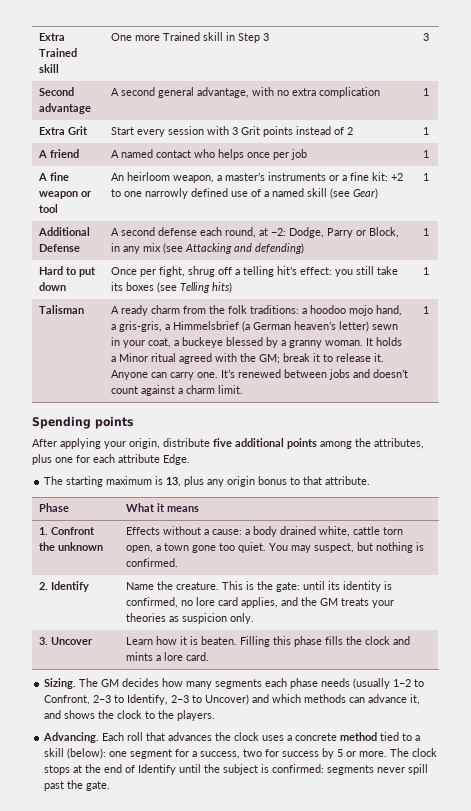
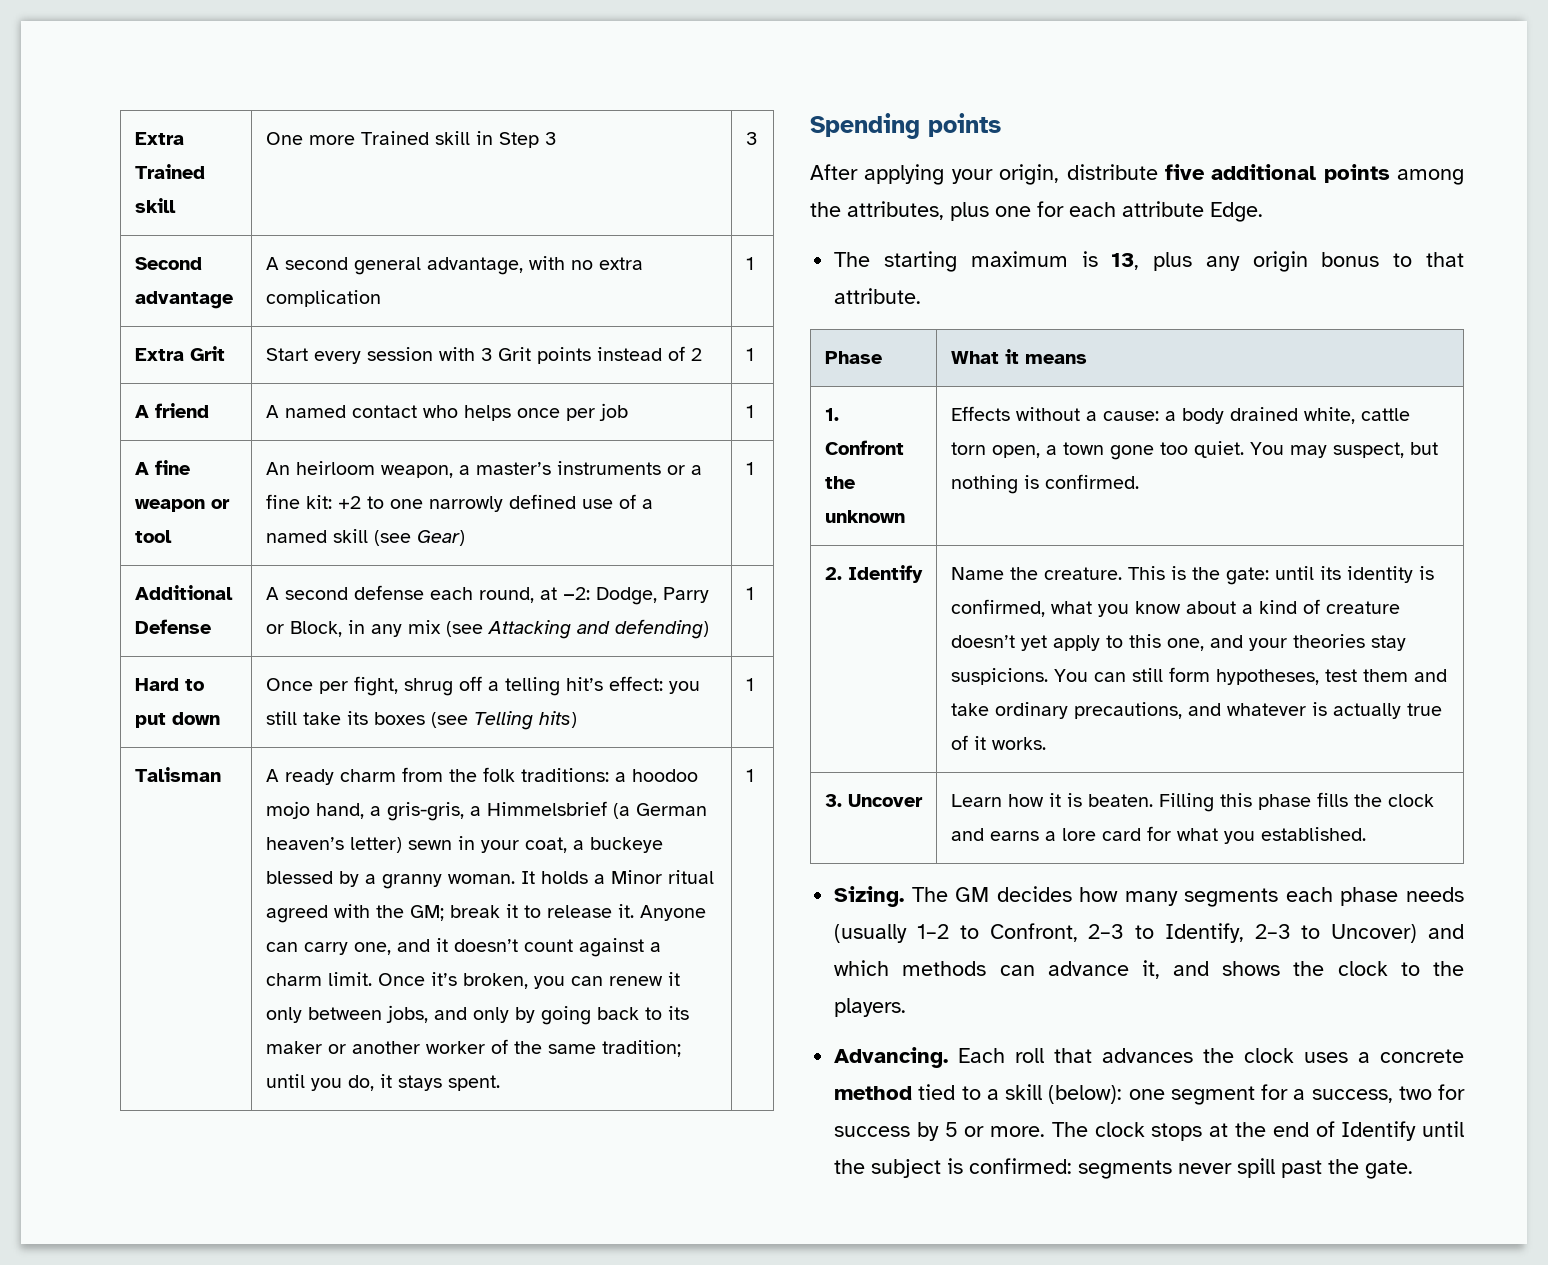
[197,369,371,380] one. It’s renewed between jobs and -> [353,938,448,955] one, and it
(244, 389) none -> [377,972,680,989] [265,1005,689,1025] [265,1039,681,1057] [265,1074,500,1091] Once it’s broken, you can renew it only between jobs, and only by going back to its maker or another worker of the same tradition; until you do, it stays spent.
[181,597,395,608] [126,613,255,624] no lore card applies, and the GM treats your theories as suspicion only. -> [1050,599,1400,617] [950,634,1406,651] [950,667,1447,685] [950,702,1442,719] [950,735,1046,750] what you know about a kind of creature doesn’t yet apply to this one, and your theories stay suspicions. You can still form hypotheses, test them and take ordinary precautions, and whatever is actually true of it works.
[126,652,154,661] mints -> [989,831,1039,841] earns
[186,652,210,661] card. -> [1101,826,1366,844] card for what you established.

